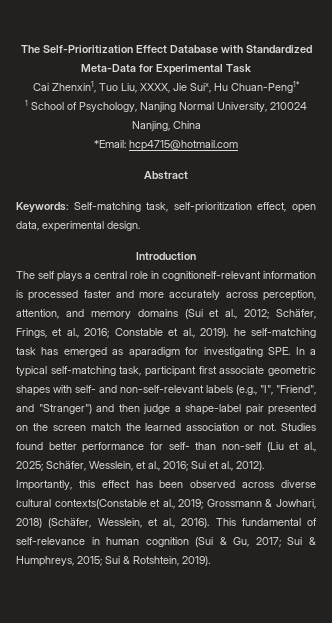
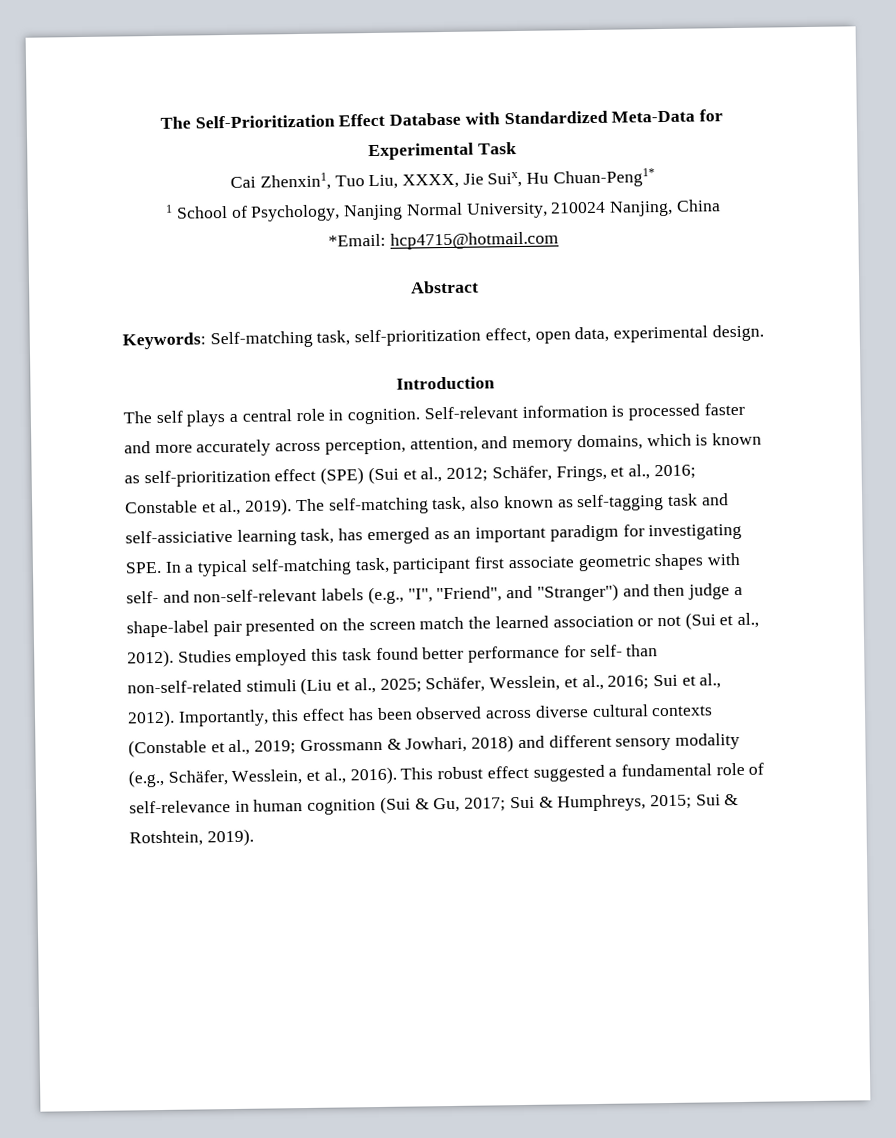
[162,271,261,281] cognitionelf-relevant -> [347,406,518,425] cognition. Self-relevant
[137,309,178,317] domains -> [576,432,762,451] [124,467,365,488] domains, which is known as self-prioritization effect (SPE)
[233,328,317,338] [16,347,180,358] he self-matching task has emerged as aparadigm -> [295,493,729,515] [125,524,619,546] The self-matching task, also known as self-tagging task and self-assiciative learning task, has emerged as an important paradigm
[259,423,316,431] not. Studies -> [656,612,760,630] [127,648,372,668] not (Sui et al., 2012). Studies employed this task
[221,442,262,450] non-self -> [127,679,297,694] non-self-related stimuli
[54,499,147,509] contexts(Constable -> [651,705,714,717] [128,739,207,758] contexts (Constable
[48,518,92,528] (Schäfer, -> [517,732,740,751] [128,769,228,788] and different sensory modality (e.g., Schäfer,
[241,518,301,526] fundamental -> [437,762,745,782] robust effect suggested a fundamental role

